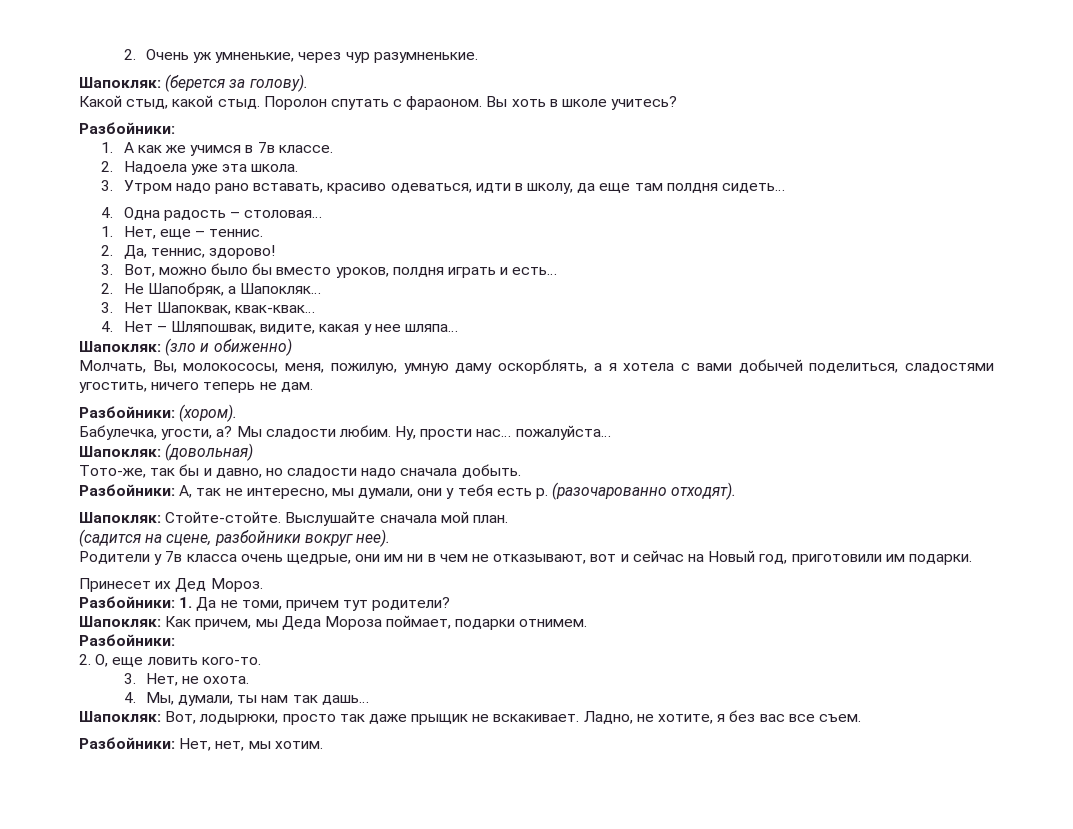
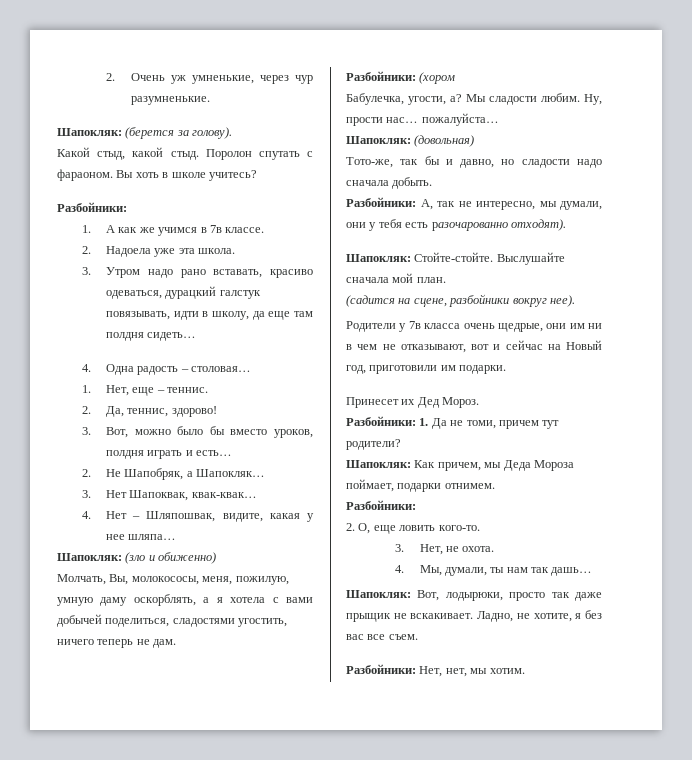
(472, 188) none -> [165,286,261,299] [106,311,171,320] дурацкий галстук повязывать,
[179,404,238,422] (хором). -> [419,72,456,84] (хором
[536,482,668,500] р. (разочарованно -> [431,222,508,231] разочарованно

